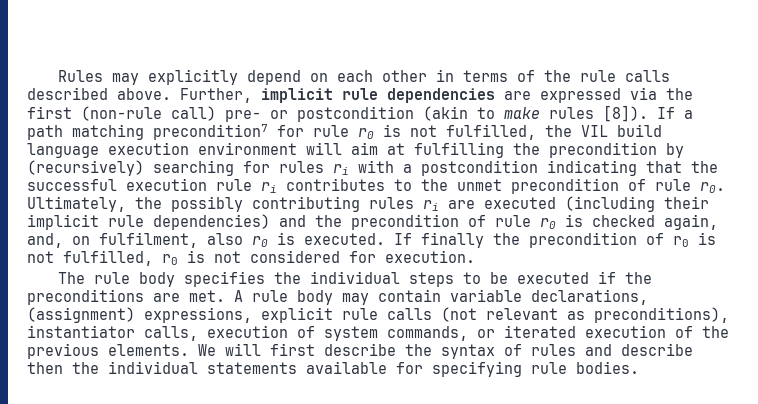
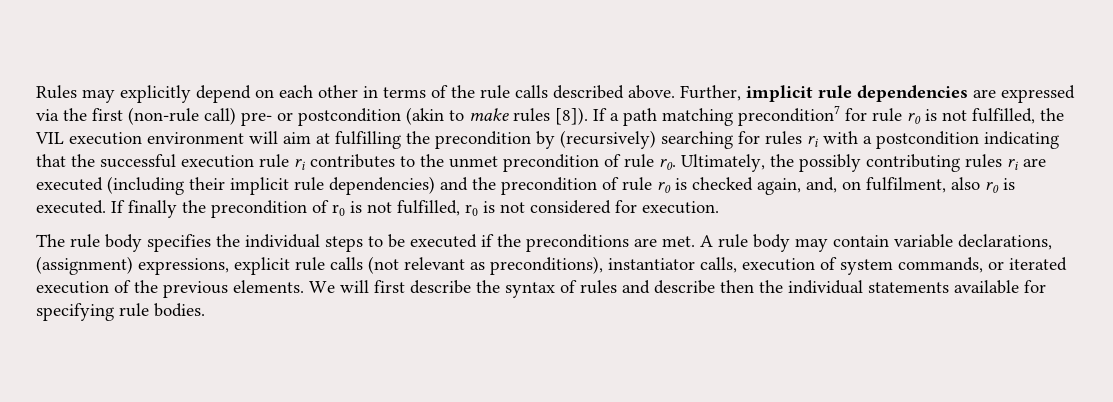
[617,124,662,137] [27,143,99,158] build language -> (64, 138) none

